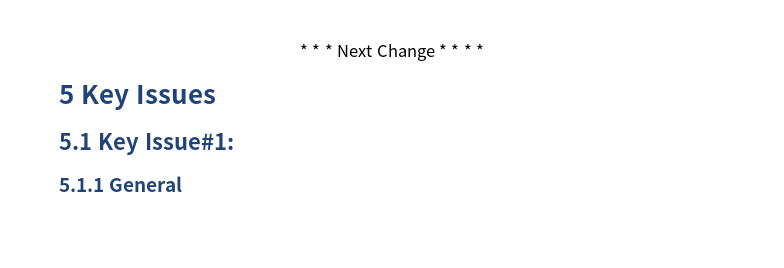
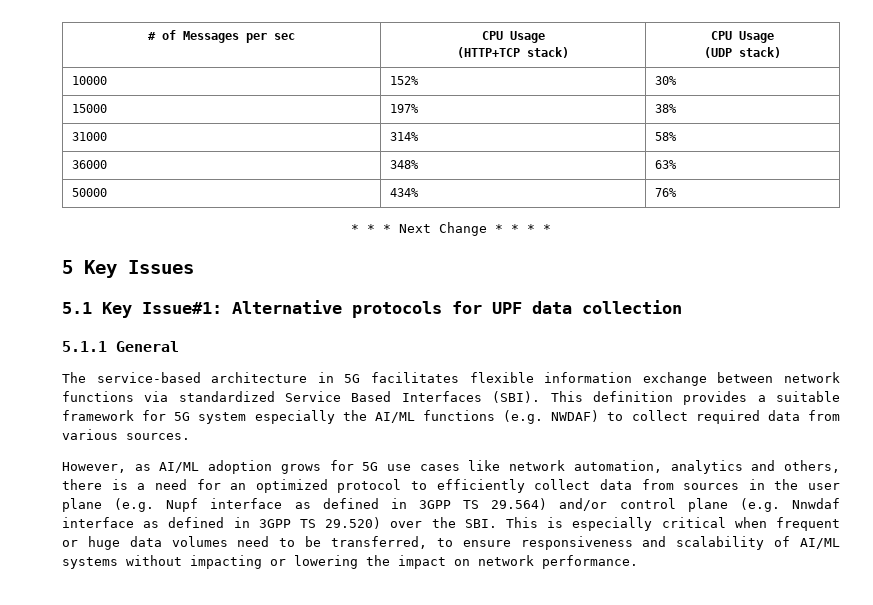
(299, 50) none -> [148,30,295,43] [481,31,545,43] [456,47,569,58] [711,31,774,43] [704,47,781,58] [71,76,107,85] [389,76,419,85] [654,76,677,85] [71,104,107,113] [389,104,419,113] [654,104,677,113] [71,132,107,141] [389,132,419,141] [654,132,677,141] [71,160,107,169] [389,160,419,169] [654,160,677,169] [71,188,107,197] [389,188,419,197] [654,188,677,197] # of Messages per sec | CPU Usage // (HTTP+TCP stack) | CPU Usage // (UDP stack) // 10000 | 152% | 30% // 15000 | 197% | 38% // 31000 | 314% | 58% // 36000 | 348% | 63% // 50000 | 434% | 76% //
[59,176,183,192] // 5.1.1 General -> [232,300,682,318] [62,341,179,352] [62,372,841,386] [62,391,841,405] [62,410,840,424] [62,429,190,440] [62,460,840,474] [62,479,840,493] [62,498,840,512] [62,517,840,531] [62,536,840,550] [62,555,638,569] Alternative protocols for UPF data collection // 5.1.1 General // The service-based architecture in 5G facilitates flexible information exchange between network functions via standardized Service Based Interfaces (SBI). This definition provides a suitable framework for 5G system especially the AI/ML functions (e.g. NWDAF) to collect required data from various sources. // However, as AI/ML adoption grows for 5G use cases like network automation, analytics and others, there is a need for an optimized protocol to efficiently collect data from sources in the user plane (e.g. Nupf interface as defined in 3GPP TS 29.564) and/or control plane (e.g. Nnwdaf interface as defined in 3GPP TS 29.520) over the SBI. This is especially critical when frequent or huge data volumes need to be transferred, to ensure responsiveness and scalability of AI/ML systems without impacting or lowering the impact on network performance.

